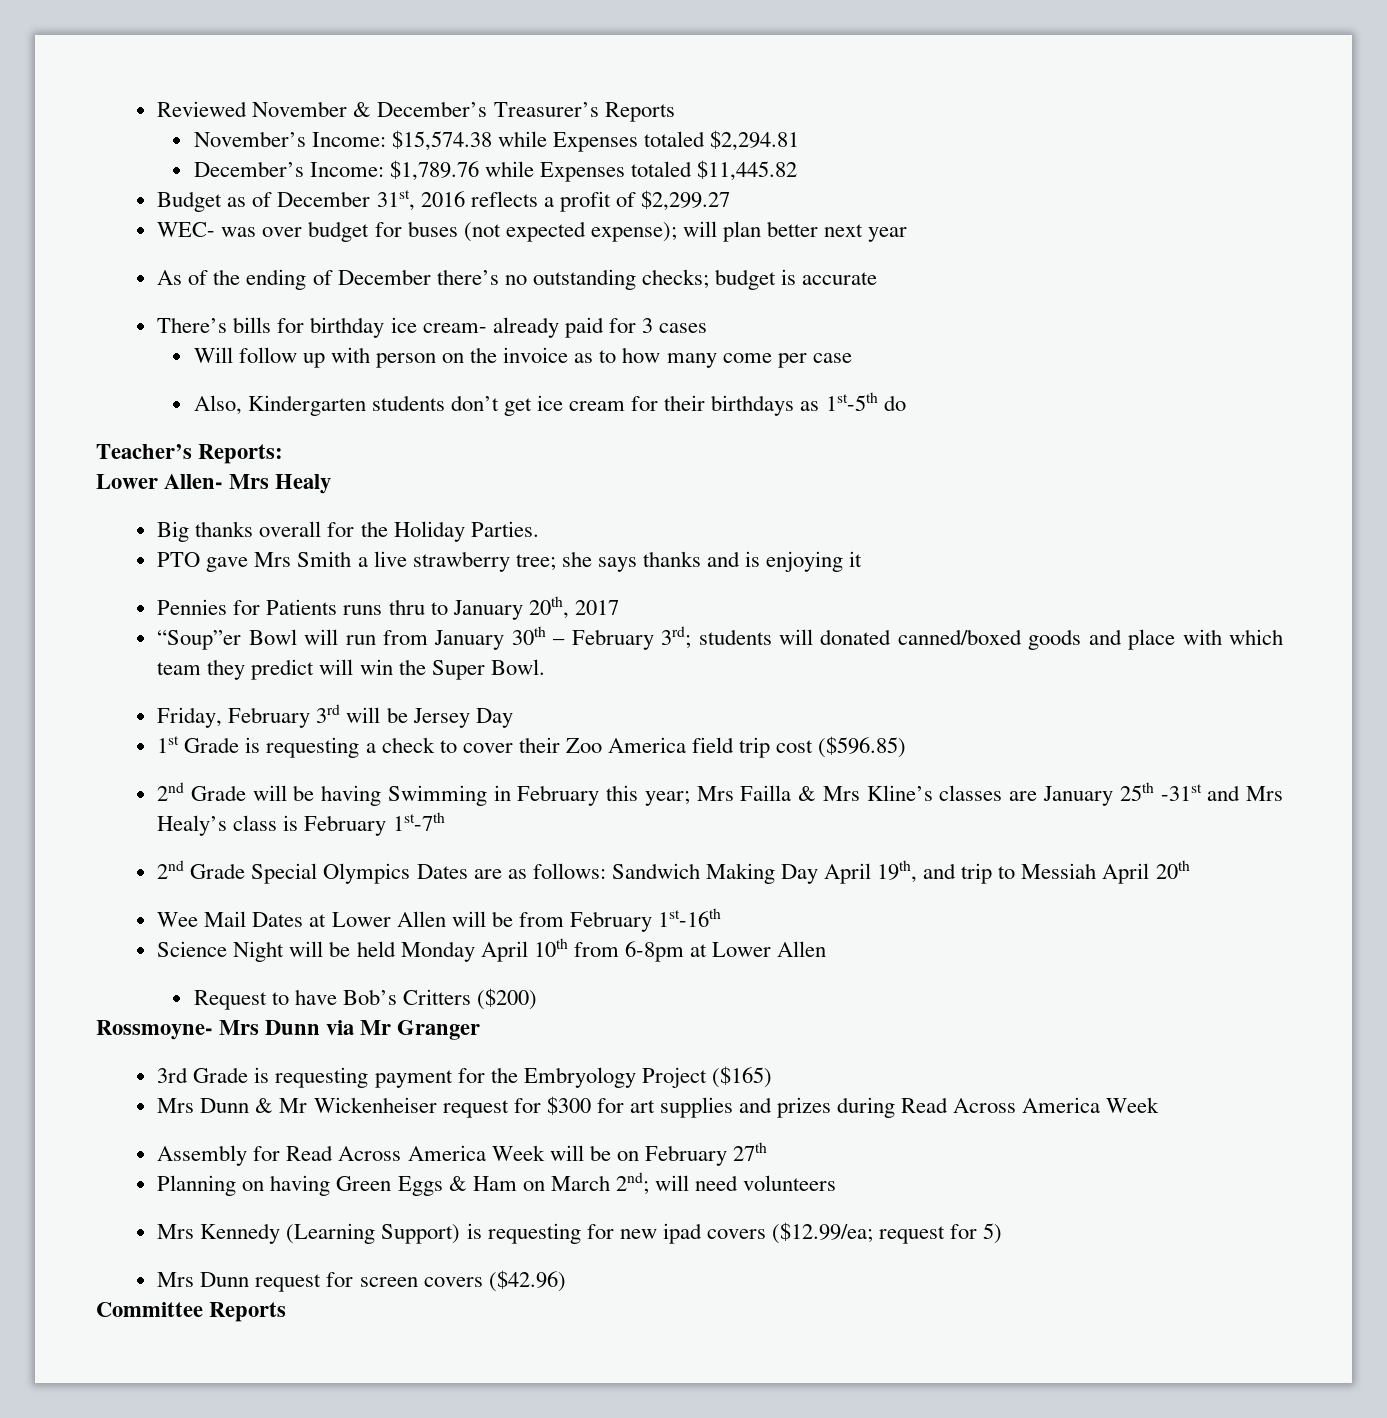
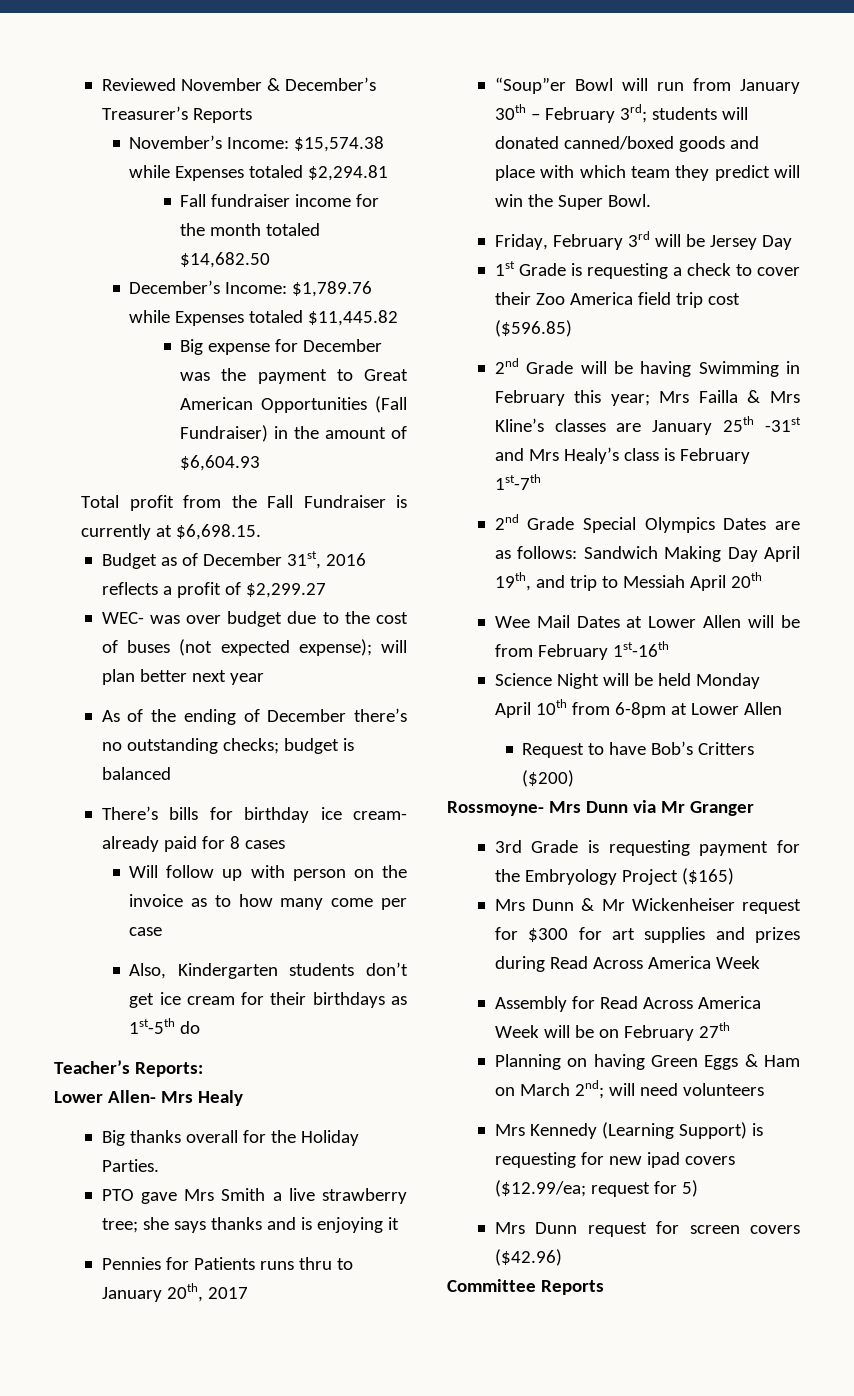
(800, 140) none -> [180,194,380,207] [180,223,321,236] [180,252,271,268] // Fall fundraiser income for the month totaled $14,682.50
(798, 170) none -> [180,339,383,355] [180,368,408,384] [180,396,407,413] [180,425,407,442] [180,455,261,471] [81,495,407,511] [81,524,262,540] // Big expense for December was the payment to Great American Opportunities (Fall Fundraiser) in the amount of $6,604.93 // Total profit from the Fall Fundraiser is currently at $6,698.15.
[374,222,402,237] for -> [287,611,409,624] [101,640,118,653] due to the cost of
[802,272,878,285] accurate -> [101,767,171,780] balanced
[641,318,653,333] 3 -> [229,836,240,849] 8

